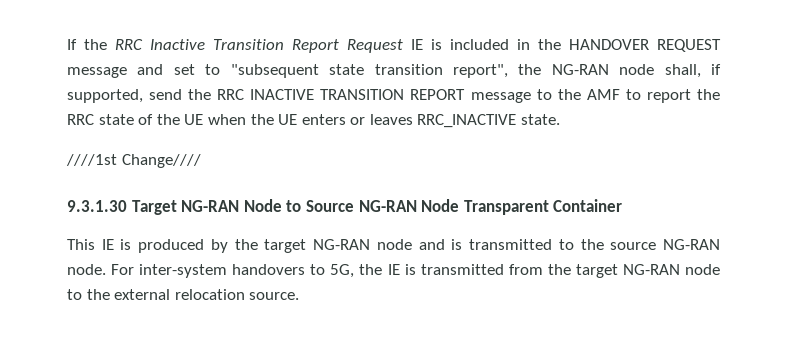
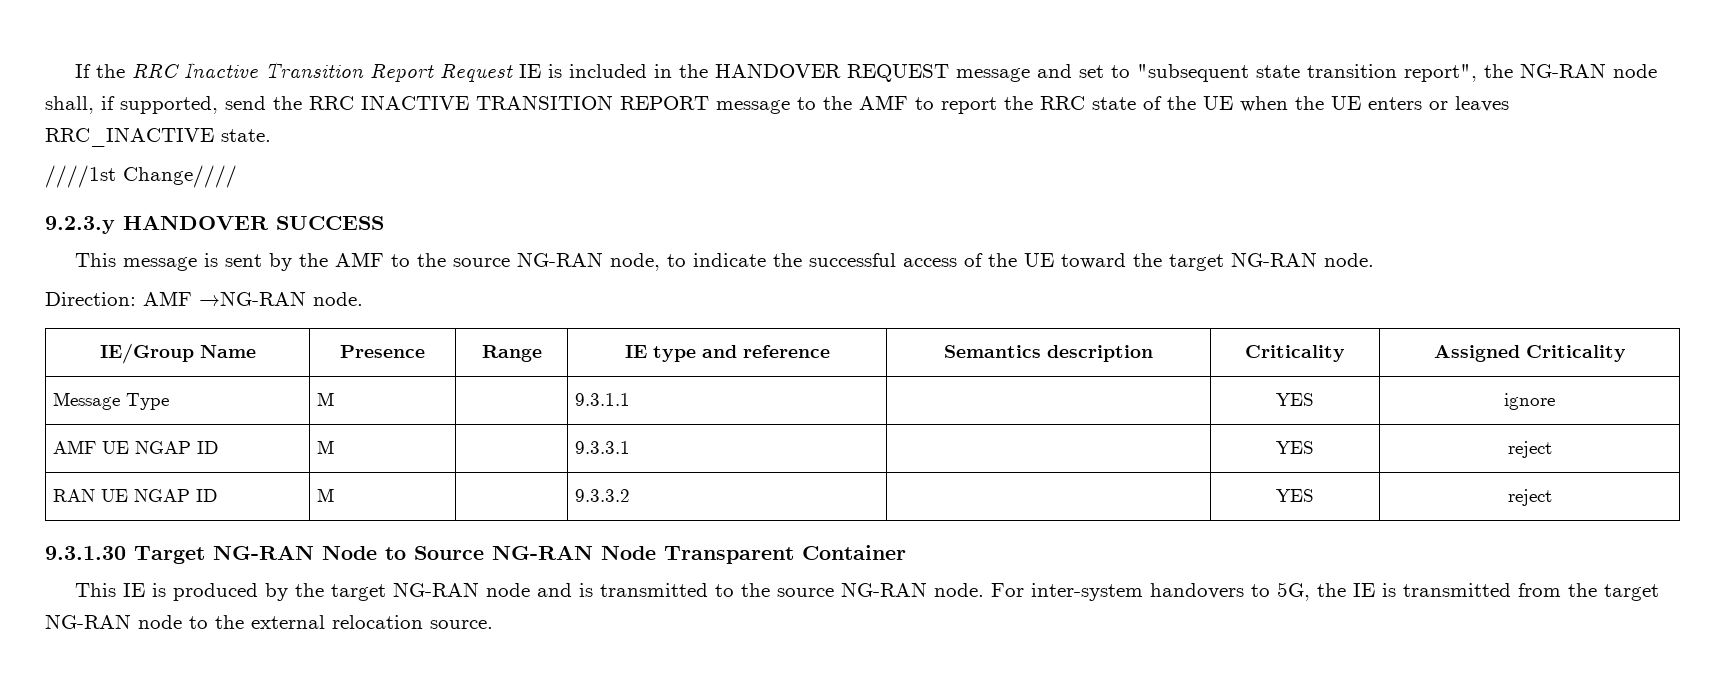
(201, 161) none -> [45,215,384,234] [74,252,1374,271] [45,291,363,306] [99,343,256,364] [340,345,425,358] [481,345,542,362] [624,345,830,362] [944,345,1153,362] [1245,345,1345,362] [1433,345,1626,362] [53,392,170,410] [317,392,335,406] [575,393,631,406] [1276,393,1314,406] [1504,393,1555,410] [53,440,220,454] [317,440,335,454] [575,441,631,454] [1276,441,1314,454] [1507,441,1552,458] [53,489,219,502] [317,488,335,502] [575,489,631,502] [1276,489,1314,502] [1507,489,1552,506] // 9.2.3.y HANDOVER SUCCESS // This message is sent by the AMF to the source NG-RAN node, to indicate the successful access of the UE toward the target NG-RAN node. // Direction: AMF →NG-RAN node. // IE/Group Name | Presence | Range | IE type and reference | Semantics description | Criticality | Assigned Criticality // Message Type | M | | 9.3.1.1 | | YES | ignore // AMF UE NGAP ID | M | | 9.3.3.1 | | YES | reject // RAN UE NGAP ID | M | | 9.3.3.2 | | YES | reject

